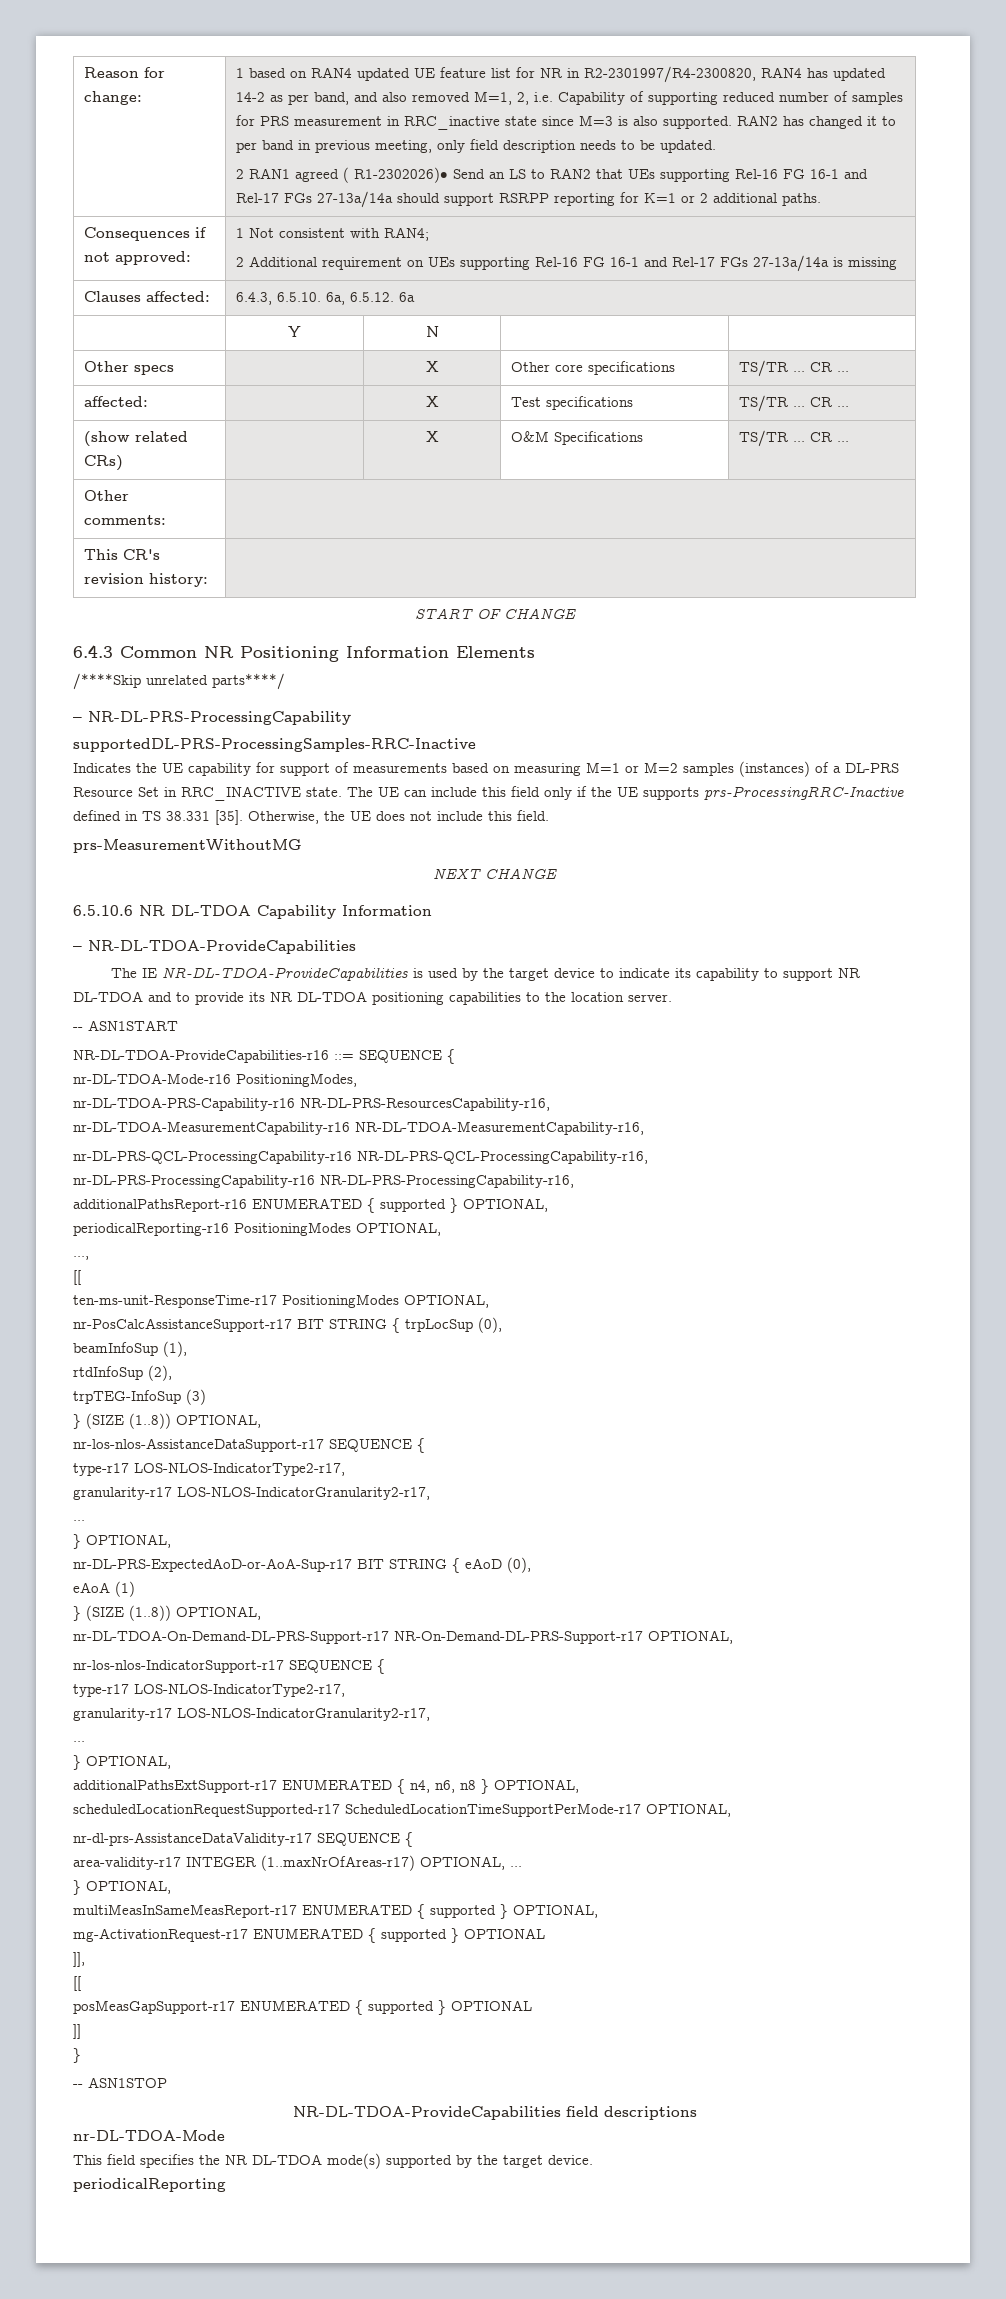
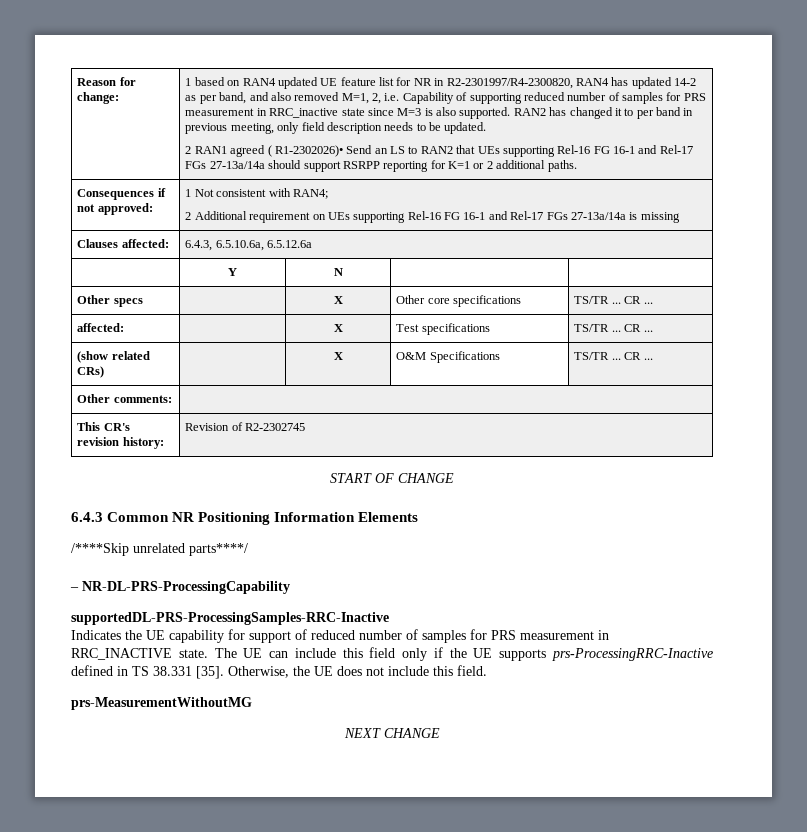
[276,292,415,305] 6.5.10. 6a, 6.5.12. 6a -> [215,240,313,251] 6.5.10.6a, 6.5.12.6a
(208, 580) none -> [185,422,306,431] Revision of R2-2302745
[353,761,899,777] [73,787,159,797] measurements based on measuring M=1 or M=2 samples (instances) of a DL-PRS Resource Set -> [311,629,594,643] reduced number of samples for PRS measurement
[73,905,432,919] [73,940,356,954] [110,967,860,981] [73,991,672,1005] [73,1020,178,1031] [73,1049,455,1064] [73,1073,357,1087] [73,1097,550,1111] [73,1121,644,1135] [73,1151,648,1164] [73,1175,574,1188] [73,1198,548,1213] [73,1222,441,1236] [73,1256,89,1260] [73,1270,81,1285] [73,1294,489,1308] [73,1317,502,1333] [73,1341,187,1357] [73,1365,172,1381] [73,1389,206,1405] [73,1413,261,1429] [73,1438,425,1453] [73,1463,345,1476] [73,1487,430,1500] [73,1520,85,1521] [73,1534,171,1549] [73,1557,531,1573] [73,1581,135,1597] [73,1605,261,1621] [73,1630,733,1644] [73,1659,385,1674] [73,1684,345,1697] [73,1708,430,1721] [73,1741,85,1742] [73,1755,171,1770] [73,1779,579,1794] [73,1803,731,1817] [73,1832,413,1847] [73,1855,522,1871] [73,1880,171,1895] [73,1904,598,1919] [73,1928,545,1943] [73,1952,85,1967] [73,1976,81,1991] [73,2000,532,2015] [73,2024,81,2039] [73,2048,81,2063] [73,2077,167,2088] [292,2106,697,2120] [73,2130,225,2141] [73,2153,593,2169] [73,2178,226,2192] // 6.5.10.6 NR DL-TDOA Capability Information // – NR-DL-TDOA-ProvideCapabilities // The IE NR-DL-TDOA-ProvideCapabilities is used by the target device to indicate its capability to support NR DL-TDOA and to provide its NR DL-TDOA positioning capabilities to the location server. // -- ASN1START // NR-DL-TDOA-ProvideCapabilities-r16 ::= SEQUENCE { // nr-DL-TDOA-Mode-r16 PositioningModes, // nr-DL-TDOA-PRS-Capability-r16 NR-DL-PRS-ResourcesCapability-r16, // nr-DL-TDOA-MeasurementCapability-r16 NR-DL-TDOA-MeasurementCapability-r16, // nr-DL-PRS-QCL-ProcessingCapability-r16 NR-DL-PRS-QCL-ProcessingCapability-r16, // nr-DL-PRS-ProcessingCapability-r16 NR-DL-PRS-ProcessingCapability-r16, // additionalPathsReport-r16 ENUMERATED { supported } OPTIONAL, // periodicalReporting-r16 PositioningModes OPTIONAL, // ..., // [[ // ten-ms-unit-ResponseTime-r17 PositioningModes OPTIONAL, // nr-PosCalcAssistanceSupport-r17 BIT STRING { trpLocSup (0), // beamInfoSup (1), // rtdInfoSup (2), // trpTEG-InfoSup (3) // } (SIZE (1..8)) OPTIONAL, // nr-los-nlos-AssistanceDataSupport-r17 SEQUENCE { // type-r17 LOS-NLOS-IndicatorType2-r17, // granularity-r17 LOS-NLOS-IndicatorGranularity2-r17, // ... // } OPTIONAL, // nr-DL-PRS-ExpectedAoD-or-AoA-Sup-r17 BIT STRING { eAoD (0), // eAoA (1) // } (SIZE (1..8)) OPTIONAL, // nr-DL-TDOA-On-Demand-DL-PRS-Support-r17 NR-On-Demand-DL-PRS-Support-r17 OPTIONAL, // nr-los-nlos-IndicatorSupport-r17 SEQUENCE { // type-r17 LOS-NLOS-IndicatorType2-r17, // granularity-r17 LOS-NLOS-IndicatorGranularity2-r17, // ... // } OPTIONAL, // additionalPathsExtSupport-r17 ENUMERATED { n4, n6, n8 } OPTIONAL, // scheduledLocationRequestSupported-r17 ScheduledLocationTimeSupportPerMode-r17 OPTIONAL, // nr-dl-prs-AssistanceDataValidity-r17 SEQUENCE { // area-validity-r17 INTEGER (1..maxNrOfAreas-r17) OPTIONAL, ... // } OPTIONAL, // multiMeasInSameMeasReport-r17 ENUMERATED { supported } OPTIONAL, // mg-ActivationRequest-r17 ENUMERATED { supported } OPTIONAL // ]], // [[ // posMeasGapSupport-r17 ENUMERATED { supported } OPTIONAL // ]] // } // -- ASN1STOP // NR-DL-TDOA-ProvideCapabilities field descriptions // nr-DL-TDOA-Mode // This field specifies the NR DL-TDOA mode(s) supported by the target device. // periodicalReporting -> (440, 733) none

